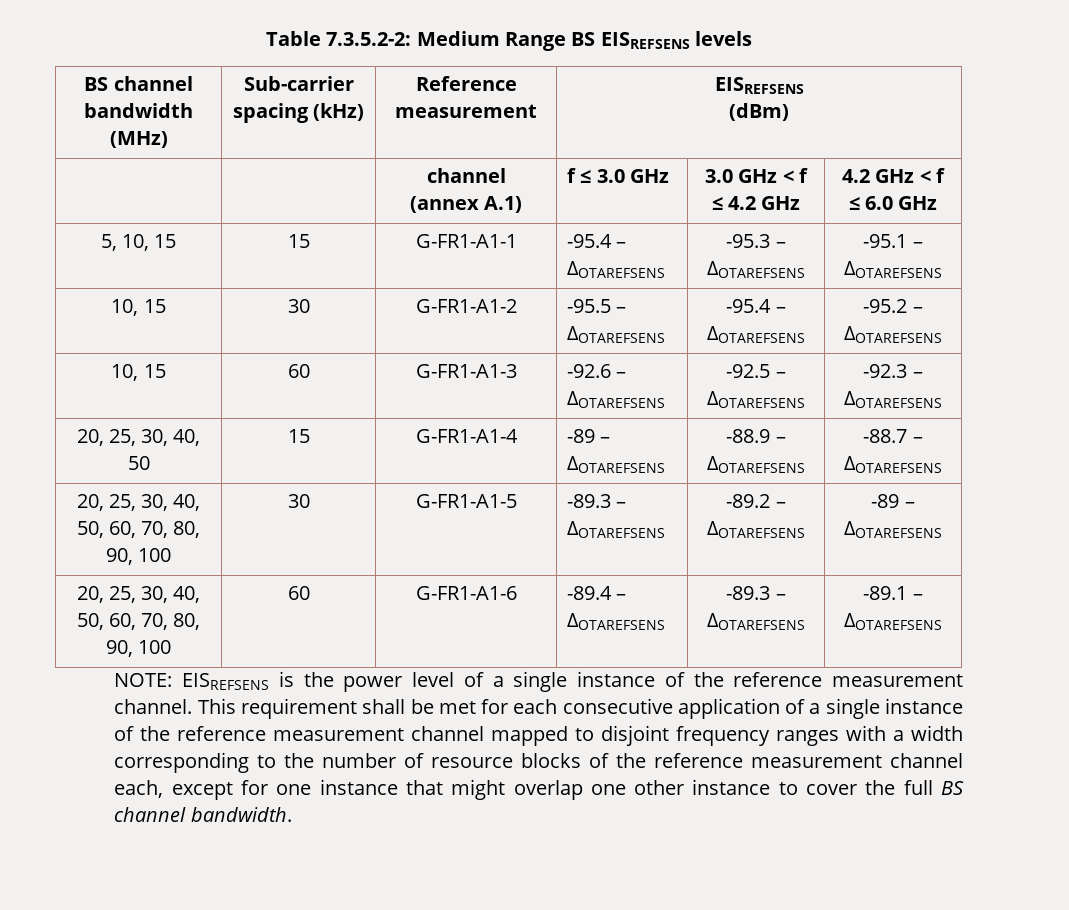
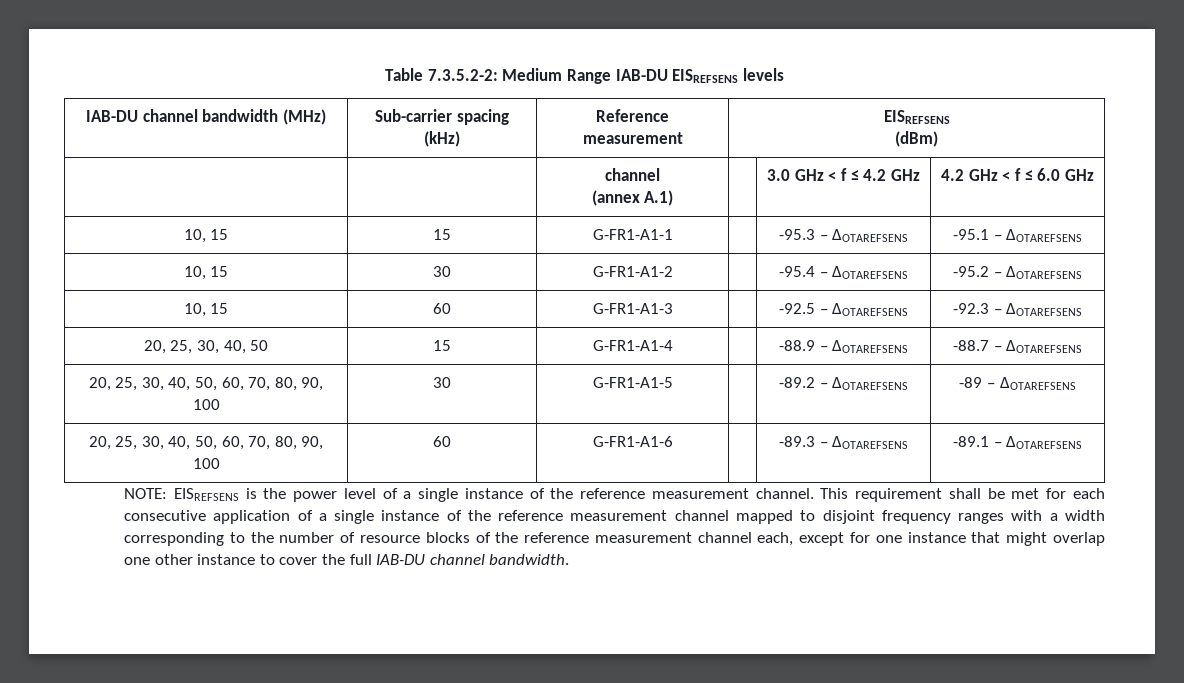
[571,32,596,46] BS -> [615,69,668,81] IAB-DU
[84,77,109,91] BS -> [86,110,139,122] IAB-DU
[567,168,669,183] f ≤ 3.0 GHz -> (674, 198) none
[100,234,117,251] 5, -> (1094, 175) none
[567,234,627,248] [567,261,666,278] -95.4 – ΔOTAREFSENS -> (673, 234) none
[567,299,627,313] [567,326,666,343] -95.5 – ΔOTAREFSENS -> (673, 271) none
[567,364,627,378] [567,391,666,408] -92.6 – ΔOTAREFSENS -> (673, 308) none
[567,429,611,443] [567,456,666,473] -89 – ΔOTAREFSENS -> (673, 345) none
[567,494,627,508] [567,521,666,538] -89.3 – ΔOTAREFSENS -> (673, 382) none
[567,586,627,600] [567,613,666,630] -89.4 – ΔOTAREFSENS -> (673, 441) none
[941,781,965,795] BS -> [376,554,426,565] IAB-DU

